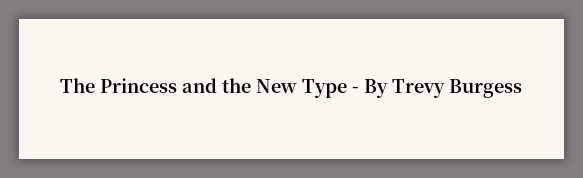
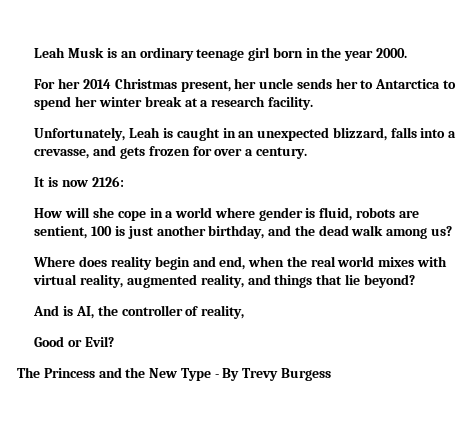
(60, 85) none -> [34,47,407,61] [34,78,456,92] [34,96,313,110] [34,127,457,141] [34,145,307,159] [34,176,124,187] [34,207,419,221] [34,225,452,239] [33,256,447,270] [33,274,415,288] [33,305,245,319] [34,336,114,347] Leah Musk is an ordinary teenage girl born in the year 2000. // For her 2014 Christmas present, her uncle sends her to Antarctica to spend her winter break at a research facility. // Unfortunately, Leah is caught in an unexpected blizzard, falls into a crevasse, and gets frozen for over a century. // It is now 2126: // How will she cope in a world where gender is fluid, robots are sentient, 100 is just another birthday, and the dead walk among us? // Where does reality begin and end, when the real world mixes with virtual reality, augmented reality, and things that lie beyond? // And is AI, the controller of reality, // Good or Evil? //

